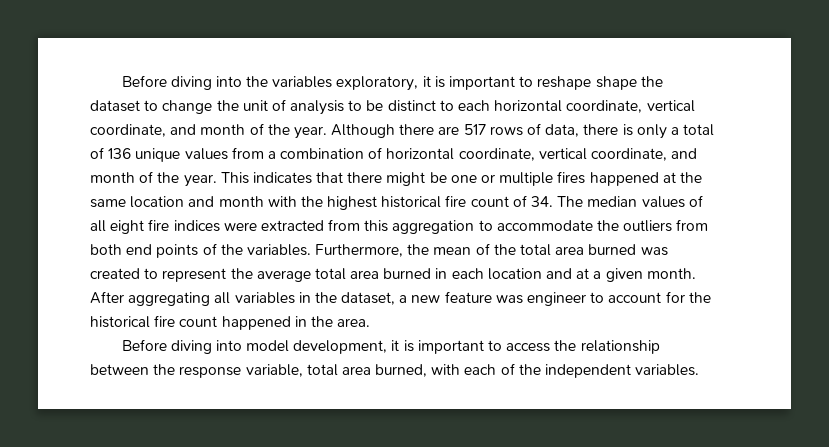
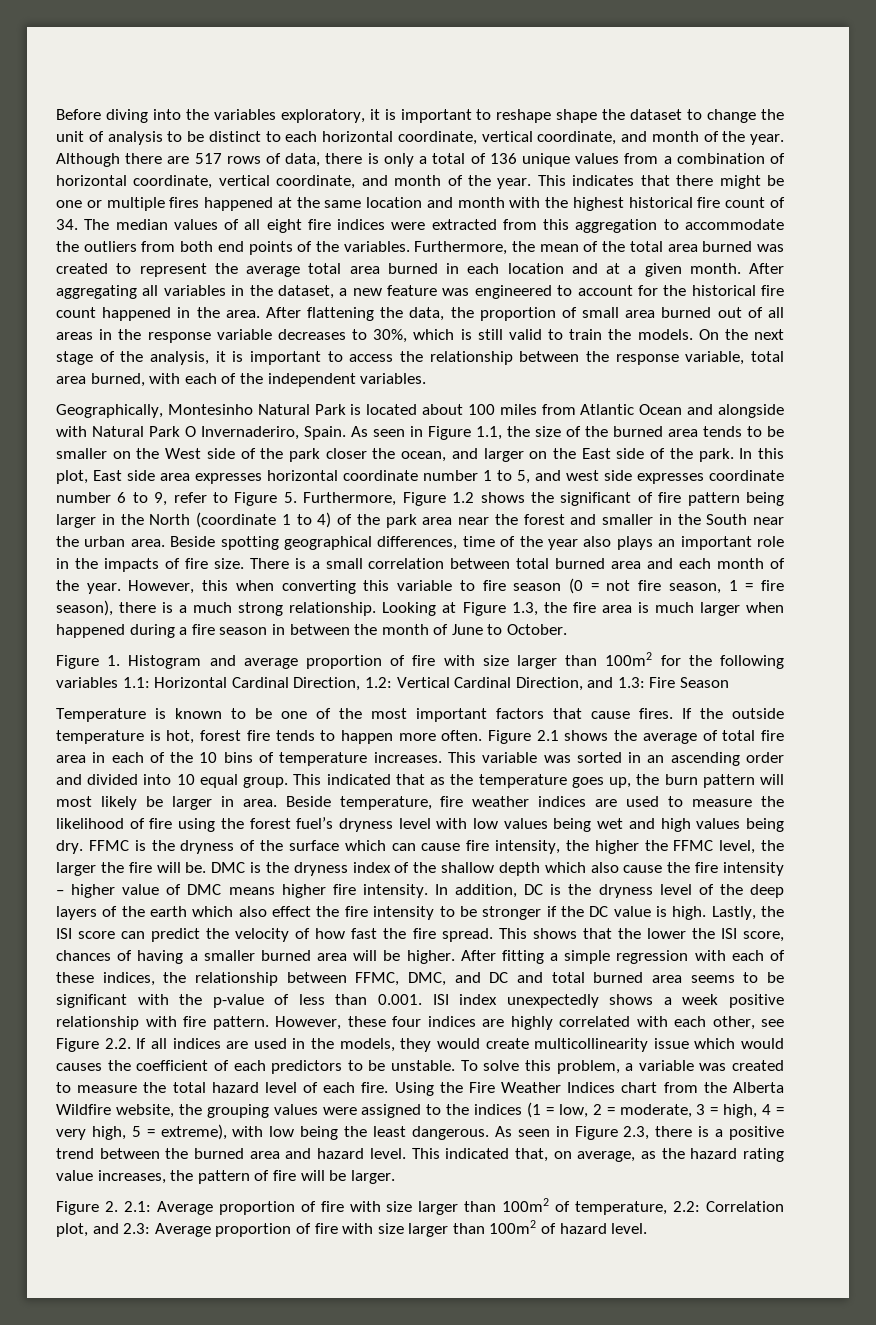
[527,292,587,306] engineer -> [474,285,552,299] engineered
[121,339,388,354] // Before diving into model development, -> [265,307,784,321] [56,329,784,343] [56,351,209,365] After flattening the data, the proportion of small area burned out of all areas in the response variable decreases to 30%, which is still valid to train the models. On the next stage of the analysis,
(700, 370) none -> [56,404,784,418] [56,426,784,440] [56,448,784,462] [56,470,784,484] [56,492,784,506] [56,512,784,528] [56,536,784,550] [56,558,786,572] [56,578,784,594] [56,600,784,616] [56,624,568,638] [56,652,785,669] [56,677,730,691] [56,708,784,722] [56,730,784,744] [56,752,784,766] [56,774,785,788] [56,796,784,810] [56,817,784,832] [56,840,785,854] [56,862,785,876] [56,884,784,898] [56,906,785,920] [56,928,784,942] [56,950,785,964] [56,972,784,986] [56,994,784,1008] [56,1016,784,1030] [56,1038,784,1052] [56,1060,784,1074] [56,1082,784,1096] [56,1102,784,1118] [56,1124,785,1140] [56,1148,784,1162] [56,1170,395,1184] [56,1198,784,1215] [56,1220,648,1237] // Geographically, Montesinho Natural Park is located about 100 miles from Atlantic Ocean and alongside with Natural Park O Invernaderiro, Spain. As seen in Figure 1.1, the size of the burned area tends to be smaller on the West side of the park closer the ocean, and larger on the East side of the park. In this plot, East side area expresses horizontal coordinate number 1 to 5, and west side expresses coordinate number 6 to 9, refer to Figure 5. Furthermore, Figure 1.2 shows the significant of fire pattern being larger in the North (coordinate 1 to 4) of the park area near the forest and smaller in the South near the urban area. Beside spotting geographical differences, time of the year also plays an important role in the impacts of fire size. There is a small correlation between total burned area and each month of the year. However, this when converting this variable to fire season (0 = not fire season, 1 = fire season), there is a much strong relationship. Looking at Figure 1.3, the fire area is much larger when happened during a fire season in between the month of June to October. // Figure 1. Histogram and average proportion of fire with size larger than 100m2 for the following variables 1.1: Horizontal Cardinal Direction, 1.2: Vertical Cardinal Direction, and 1.3: Fire Season // Temperature is known to be one of the most important factors that cause fires. If the outside temperature is hot, forest fire tends to happen more often. Figure 2.1 shows the average of total fire area in each of the 10 bins of temperature increases. This variable was sorted in an ascending order and divided into 10 equal group. This indicated that as the temperature goes up, the burn pattern will most likely be larger in area. Beside temperature, fire weather indices are used to measure the likelihood of fire using the forest fuel’s dryness level with low values being wet and high values being dry. FFMC is the dryness of the surface which can cause fire intensity, the higher the FFMC level, the larger the fire will be. DMC is the dryness index of the shallow depth which also cause the fire intensity – higher value of DMC means higher fire intensity. In addition, DC is the dryness level of the deep layers of the earth which also effect the fire intensity to be stronger if the DC value is high. Lastly, the ISI score can predict the velocity of how fast the fire spread. This shows that the lower the ISI score, chances of having a smaller burned area will be higher. After fitting a simple regression with each of these indices, the relationship between FFMC, DMC, and DC and total burned area seems to be significant with the p-value of less than 0.001. ISI index unexpectedly shows a week positive relationship with fire pattern. However, these four indices are highly correlated with each other, see Figure 2.2. If all indices are used in the models, they would create multicollinearity issue which would causes the coefficient of each predictors to be unstable. To solve this problem, a variable was created to measure the total hazard level of each fire. Using the Fire Weather Indices chart from the Alberta Wildfire website, the grouping values were assigned to the indices (1 = low, 2 = moderate, 3 = high, 4 = very high, 5 = extreme), with low being the least dangerous. As seen in Figure 2.3, there is a positive trend between the burned area and hazard level. This indicated that, on average, as the hazard rating value increases, the pattern of fire will be larger. // Figure 2. 2.1: Average proportion of fire with size larger than 100m2 of temperature, 2.2: Correlation plot, and 2.3: Average proportion of fire with size larger than 100m2 of hazard level.

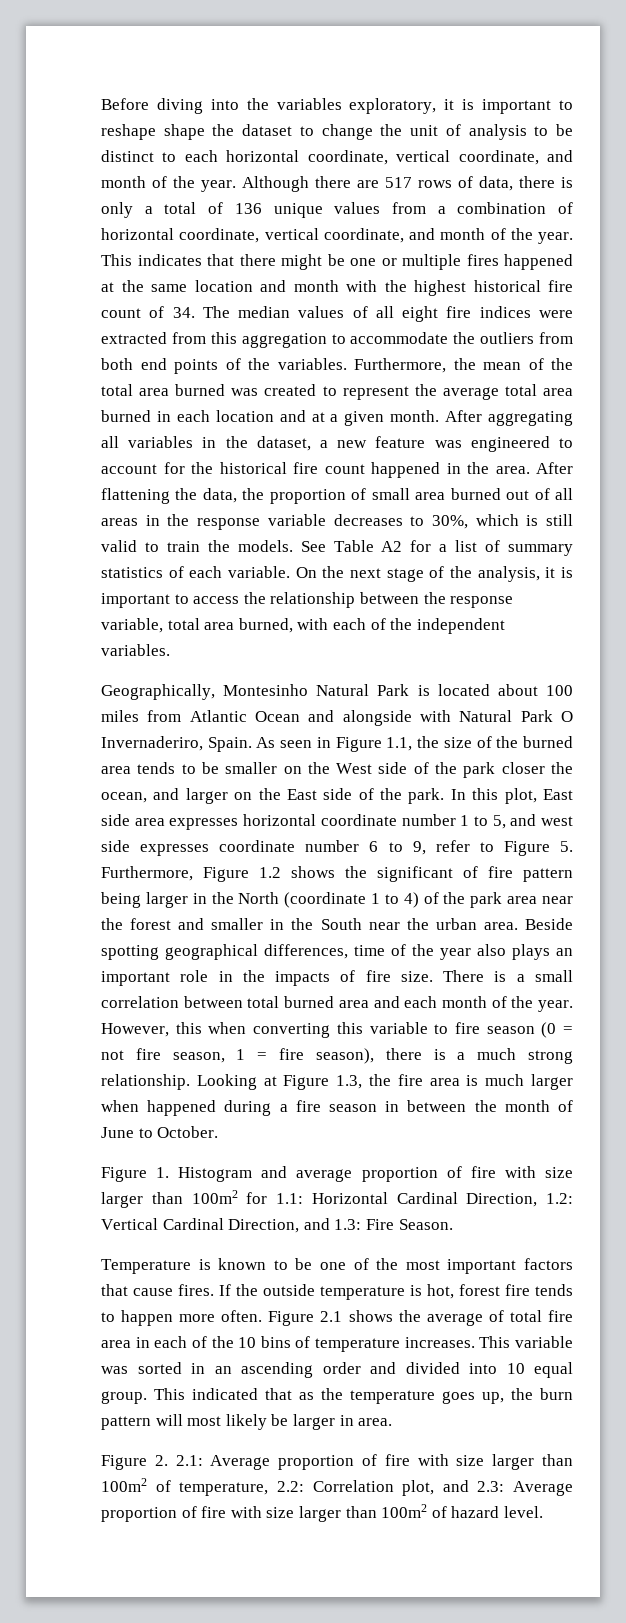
(693, 334) none -> [300,540,574,556] [101,566,290,578] See Table A2 for a list of summary statistics of each variable.
[688,655,785,669] [56,677,118,688] the following variables -> (268, 1198) none
[680,677,730,688] Season -> [398,1219,453,1230] Season.
[285,796,784,810] [56,817,784,832] [56,840,785,854] [56,862,785,876] [56,884,784,898] [56,906,785,920] [56,928,784,942] [56,950,785,964] [56,972,784,986] [56,994,784,1008] [56,1016,784,1030] [56,1038,784,1052] [56,1060,784,1074] [56,1082,784,1096] [56,1102,784,1118] [56,1124,785,1140] [56,1148,784,1162] [56,1170,395,1184] Beside temperature, fire weather indices are used to measure the likelihood of fire using the forest fuel’s dryness level with low values being wet and high values being dry. FFMC is the dryness of the surface which can cause fire intensity, the higher the FFMC level, the larger the fire will be. DMC is the dryness index of the shallow depth which also cause the fire intensity – higher value of DMC means higher fire intensity. In addition, DC is the dryness level of the deep layers of the earth which also effect the fire intensity to be stronger if the DC value is high. Lastly, the ISI score can predict the velocity of how fast the fire spread. This shows that the lower the ISI score, chances of having a smaller burned area will be higher. After fitting a simple regression with each of these indices, the relationship between FFMC, DMC, and DC and total burned area seems to be significant with the p-value of less than 0.001. ISI index unexpectedly shows a week positive relationship with fire pattern. However, these four indices are highly correlated with each other, see Figure 2.2. If all indices are used in the models, they would create multicollinearity issue which would causes the coefficient of each predictors to be unstable. To solve this problem, a variable was created to measure the total hazard level of each fire. Using the Fire Weather Indices chart from the Alberta Wildfire website, the grouping values were assigned to the indices (1 = low, 2 = moderate, 3 = high, 4 = very high, 5 = extreme), with low being the least dangerous. As seen in Figure 2.3, there is a positive trend between the burned area and hazard level. This indicated that, on average, as the hazard rating value increases, the pattern of fire will be larger. -> (393, 1422) none

